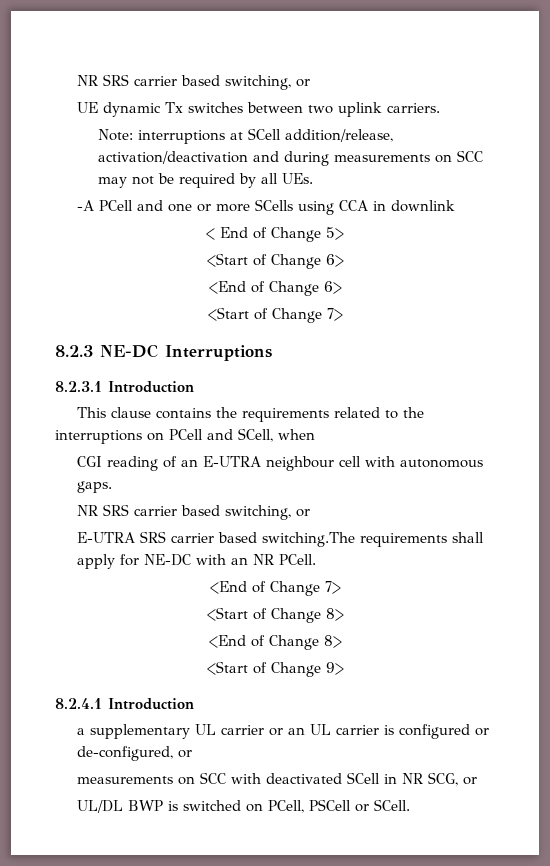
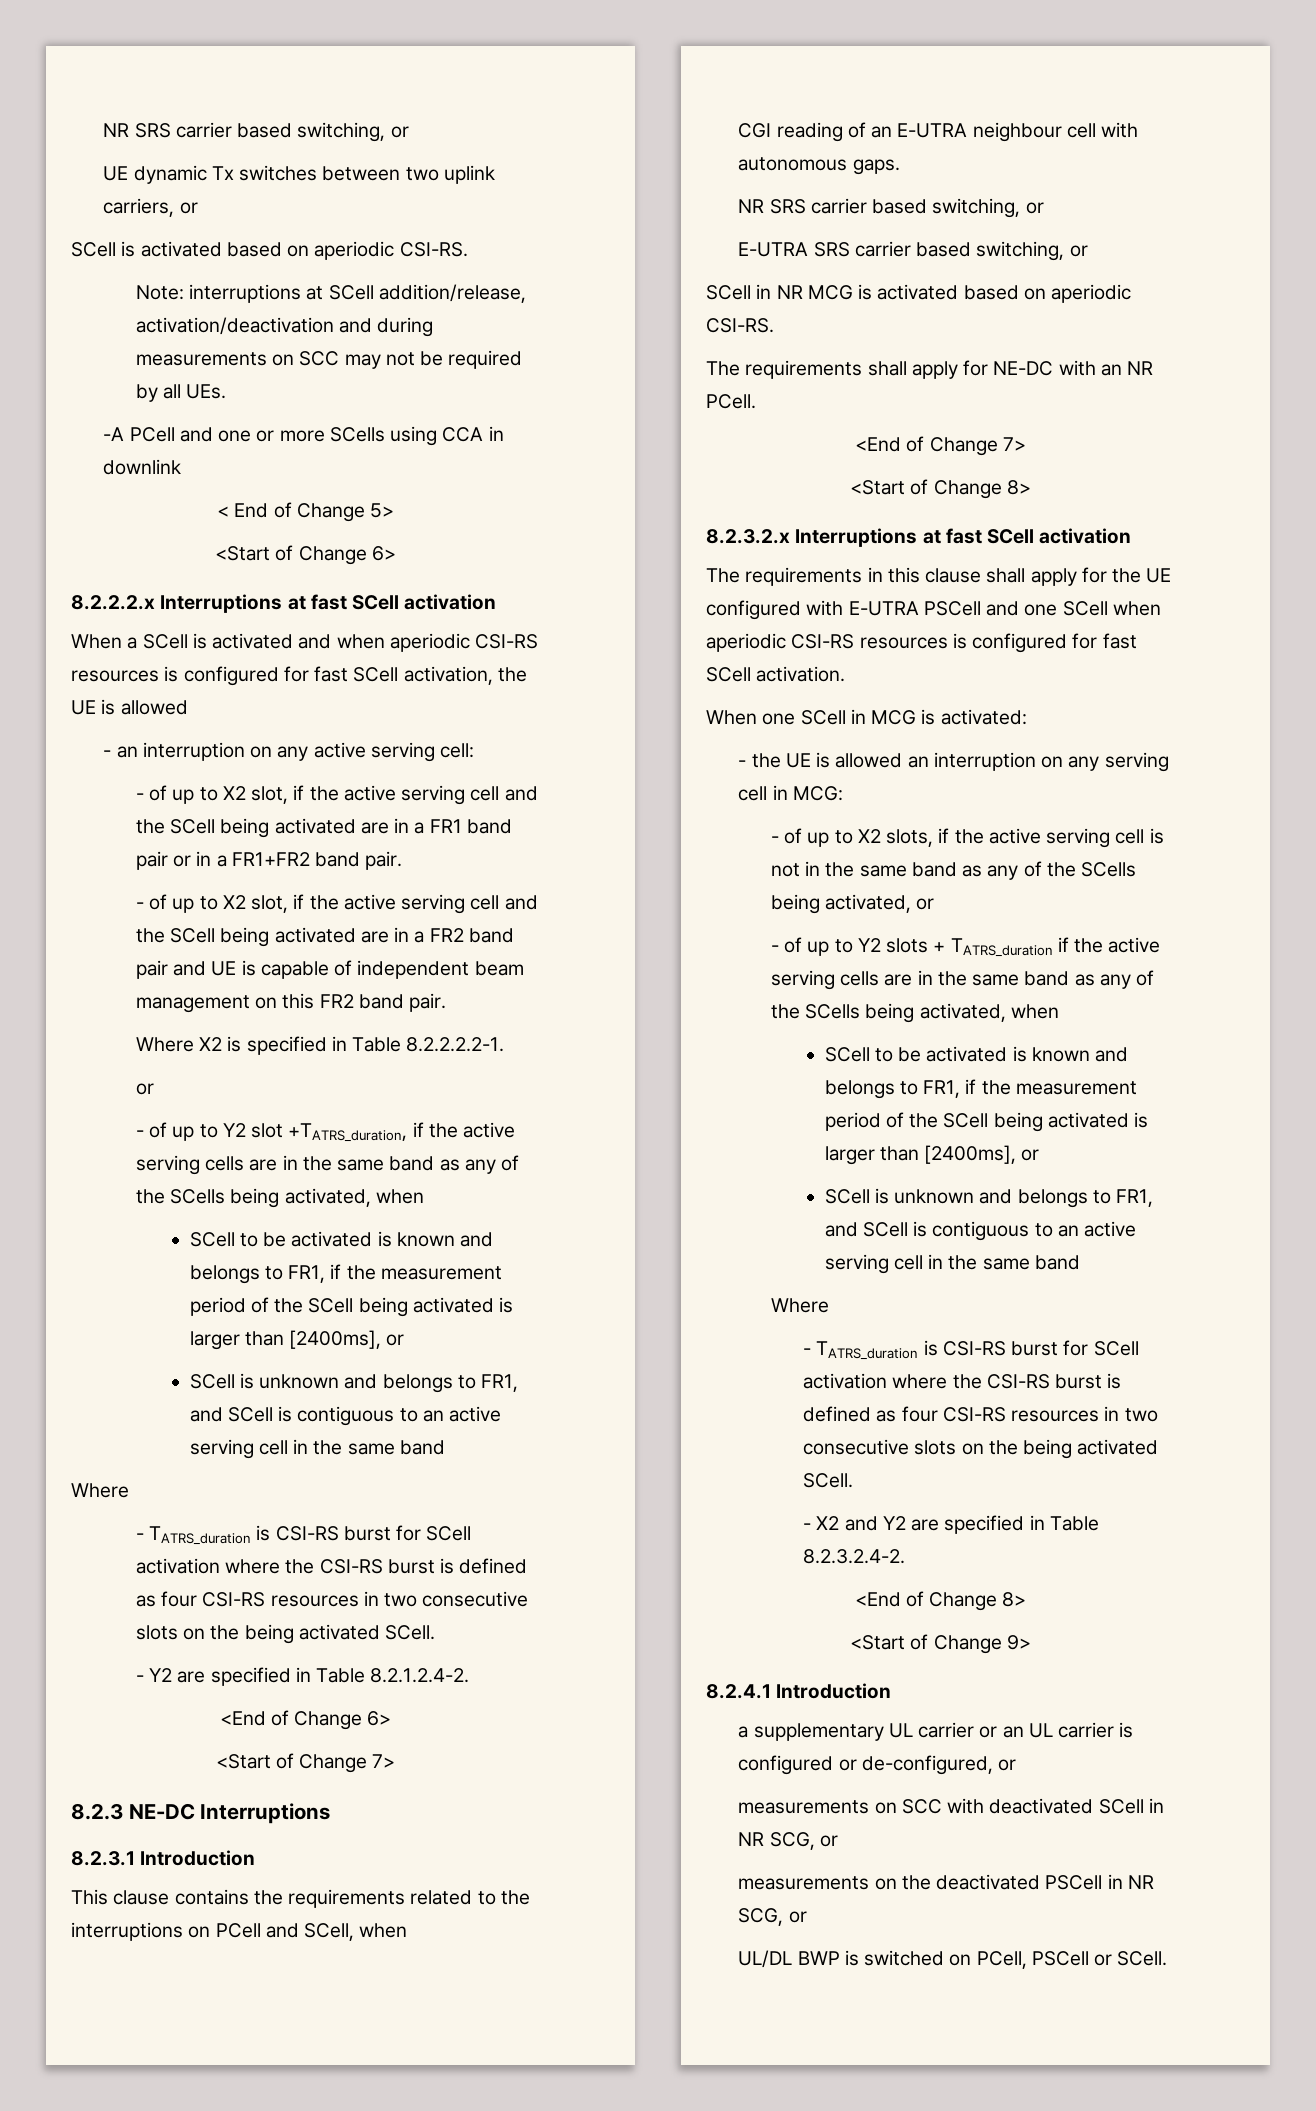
[386,103,440,113] carriers. -> [103,198,198,217] [71,241,468,260] carriers, or // SCell is activated based on aperiodic CSI-RS.
(344, 260) none -> [71,594,497,613] [71,633,539,652] [71,666,527,686] [71,699,188,715] [103,742,475,762] [135,785,538,805] [135,818,512,838] [135,851,403,870] [135,894,538,914] [135,927,514,947] [135,960,524,979] [135,993,447,1013] [135,1036,505,1055] [135,1083,154,1095] [135,1122,516,1142] [135,1155,520,1175] [135,1188,424,1208] [189,1231,494,1247] [189,1264,502,1284] [189,1297,514,1317] [189,1330,405,1350] [189,1373,519,1393] [189,1406,502,1426] [189,1439,445,1459] [71,1483,129,1498] [135,1525,472,1545] [135,1558,528,1574] [135,1591,529,1607] [135,1624,436,1644] [135,1667,470,1686] // 8.2.2.2.x Interruptions at fast SCell activation // When a SCell is activated and when aperiodic CSI-RS resources is configured for fast SCell activation, the UE is allowed // - an interruption on any active serving cell: // - of up to X2 slot, if the active serving cell and the SCell being activated are in a FR1 band pair or in a FR1+FR2 band pair. // - of up to X2 slot, if the active serving cell and the SCell being activated are in a FR2 band pair and UE is capable of independent beam management on this FR2 band pair. // Where X2 is specified in Table 8.2.2.2.2-1. // or // - of up to Y2 slot +TATRS_duration, if the active serving cells are in the same band as any of the SCells being activated, when // SCell to be activated is known and belongs to FR1, if the measurement period of the SCell being activated is larger than [2400ms], or // SCell is unknown and belongs to FR1, and SCell is contiguous to an active serving cell in the same band // Where // - TATRS_duration is CSI-RS burst for SCell activation where the CSI-RS burst is defined as four CSI-RS resources in two consecutive slots on the being activated SCell. // - Y2 are specified in Table 8.2.1.2.4-2.
[261,532,355,547] switching.The -> [976,241,1088,261] [706,284,1132,303] [706,318,774,333] [706,361,740,376] switching, or // SCell in NR MCG is activated based on aperiodic CSI-RS. // The
(344, 614) none -> [706,528,1132,547] [706,567,1172,586] [706,600,1161,620] [706,633,1137,653] [706,666,846,682] [706,709,1027,725] [738,752,1169,772] [738,785,843,801] [770,828,1164,848] [770,861,1137,880] [770,894,935,914] [770,937,1161,957] [770,970,1155,990] [770,1003,1059,1023] [824,1046,1129,1062] [824,1079,1137,1099] [824,1112,1149,1132] [824,1145,1040,1165] [824,1188,1154,1208] [824,1221,1137,1241] [824,1254,1080,1274] [770,1298,829,1313] [803,1340,1139,1360] [803,1373,1122,1389] [803,1406,1158,1422] [803,1439,1159,1459] [803,1473,854,1488] [803,1515,1099,1534] [803,1549,906,1564] // 8.2.3.2.x Interruptions at fast SCell activation // The requirements in this clause shall apply for the UE configured with E-UTRA PSCell and one SCell when aperiodic CSI-RS resources is configured for fast SCell activation. // When one SCell in MCG is activated: // - the UE is allowed an interruption on any serving cell in MCG: // - of up to X2 slots, if the active serving cell is not in the same band as any of the SCells being activated, or // - of up to Y2 slots + TATRS_duration if the active serving cells are in the same band as any of the SCells being activated, when // SCell to be activated is known and belongs to FR1, if the measurement period of the SCell being activated is larger than [2400ms], or // SCell is unknown and belongs to FR1, and SCell is contiguous to an active serving cell in the same band // Where // - TATRS_duration is CSI-RS burst for SCell activation where the CSI-RS burst is defined as four CSI-RS resources in two consecutive slots on the being activated SCell. // - X2 and Y2 are specified in Table 8.2.3.2.4-2.
(477, 781) none -> [738,1874,1154,1890] [738,1908,807,1926] // measurements on the deactivated PSCell in NR SCG, or

